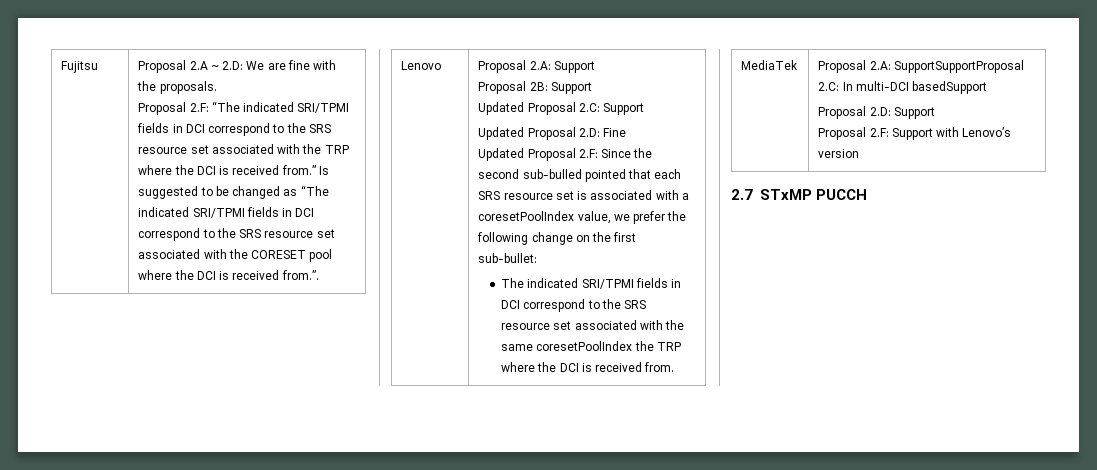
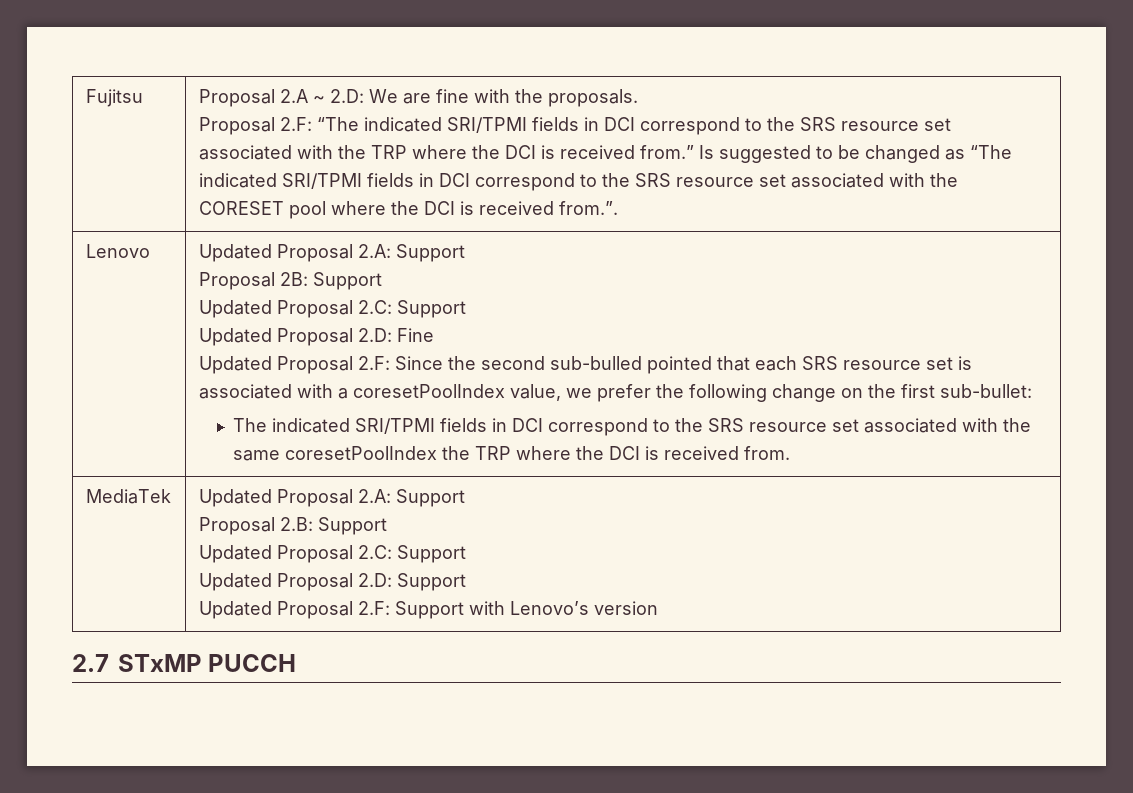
(442, 65) none -> [198,244,272,262] Updated
[818,60,1024,73] [818,81,988,94] Proposal 2.A: SupportSupportProposal 2.C: In multi-DCI basedSupport // -> [198,489,465,507] [198,517,387,535] [198,545,466,563] [198,573,272,591] Updated Proposal 2.A: Support // Proposal 2.B: Support // Updated Proposal 2.C: Support // Updated
(935, 113) none -> [198,601,272,619] Updated

